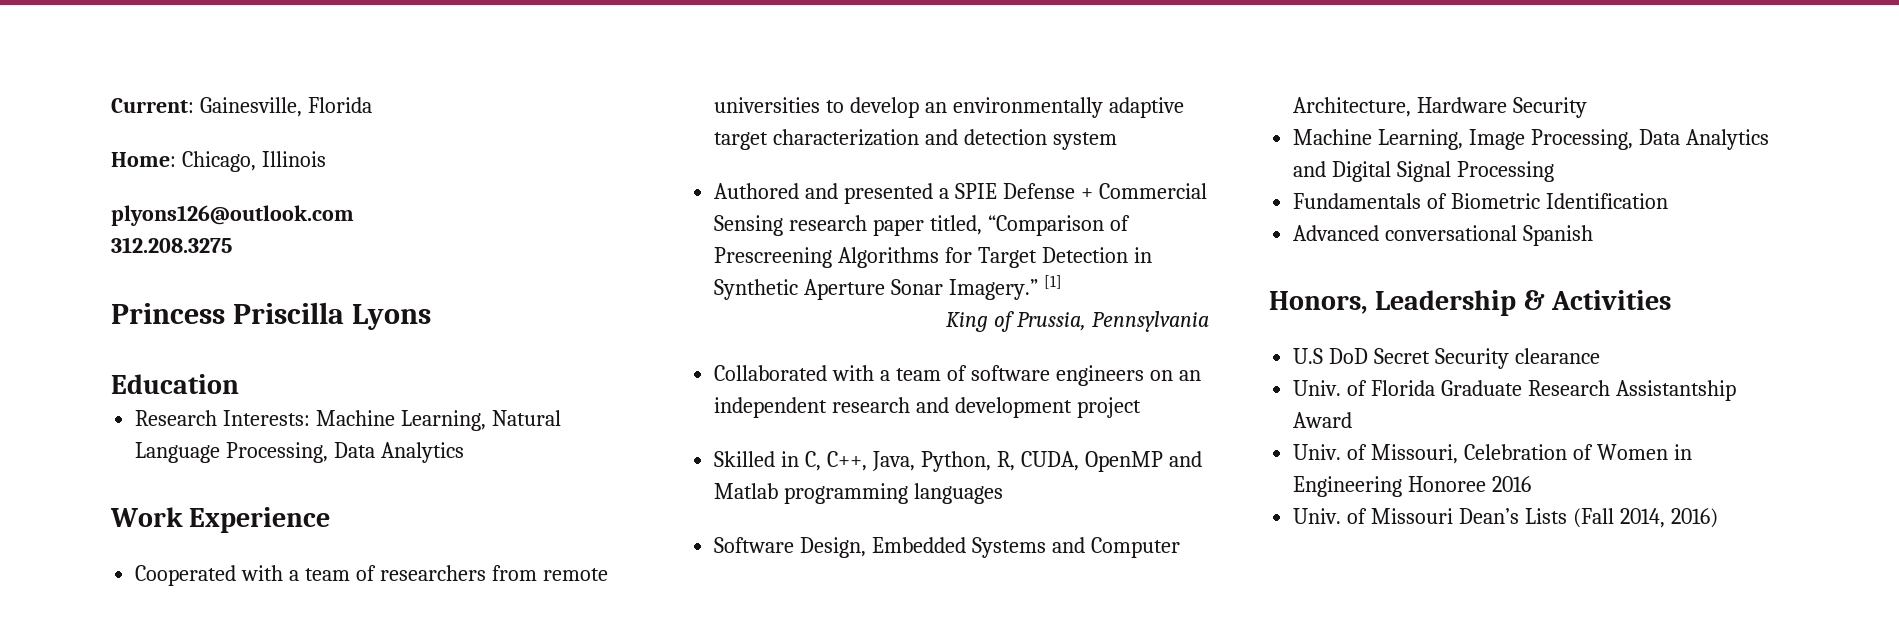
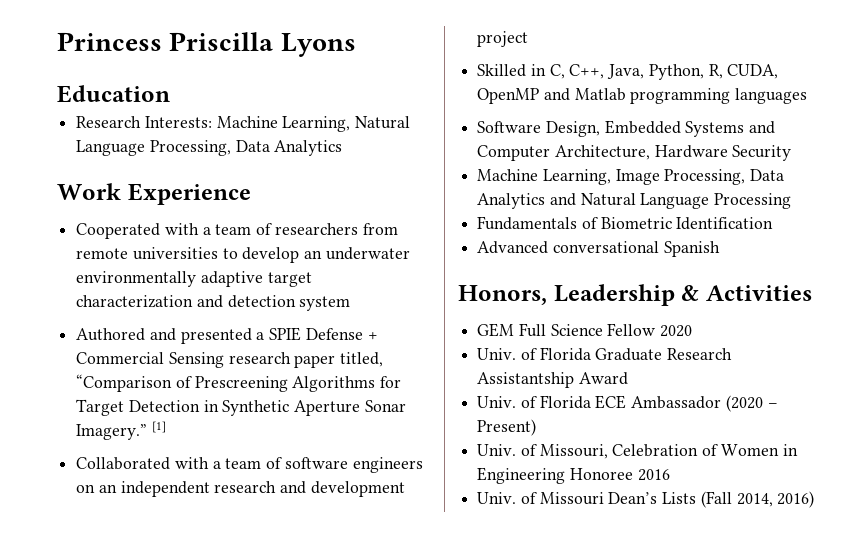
[111,97,372,117] [111,151,326,172] [111,205,354,226] [111,237,232,253] Current: Gainesville, Florida // Home: Chicago, Illinois // plyons126@outlook.com // 312.208.3275 // -> (57, 41) none
(948, 107) none -> [325,247,410,260] underwater
[946,311,1209,332] // King of Prussia, Pennsylvania -> (166, 427) none
[1332,161,1452,182] Digital Signal -> [580,193,710,209] Natural Language
[1293,348,1600,369] U.S DoD Secret Security clearance -> [477,323,693,337] GEM Full Science Fellow 2020
(1353, 420) none -> [477,395,778,412] [477,419,537,436] // Univ. of Florida ECE Ambassador (2020 – Present)

